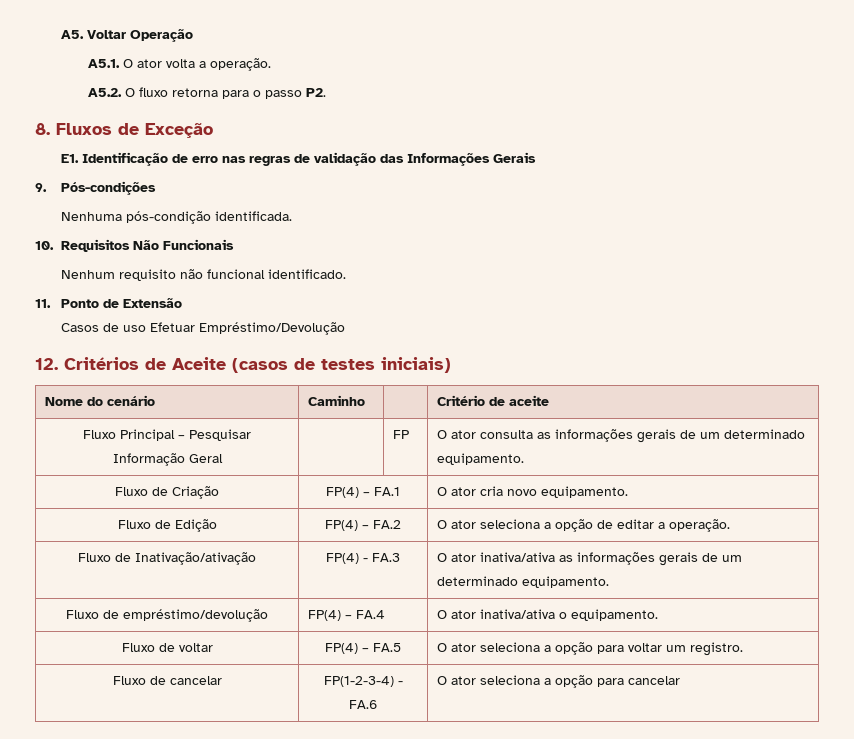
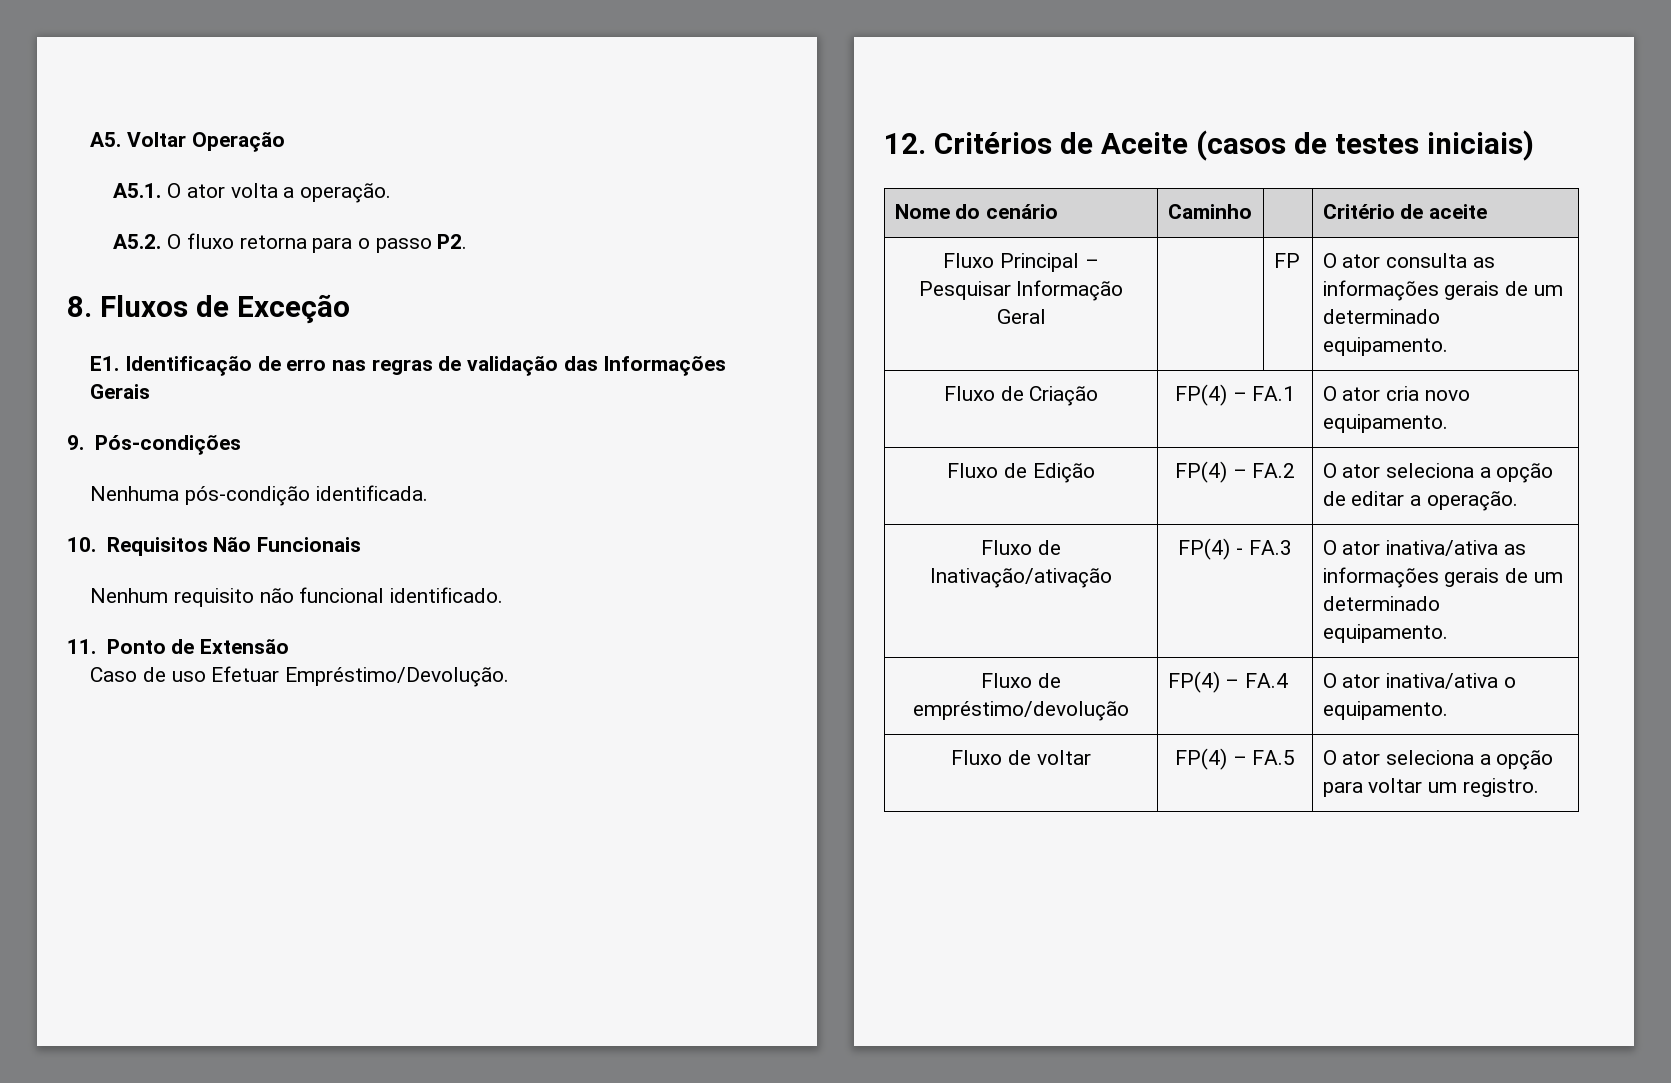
[61,323,100,332] Casos -> [90,667,138,682] Caso
[199,322,346,335] Empréstimo/Devolução -> [284,667,509,687] Empréstimo/Devolução.
[112,676,222,685] [323,676,403,687] [349,700,377,709] [437,675,681,688] // Fluxo de cancelar | FP(1-2-3-4) - FA.6 | O ator seleciona a opção para cancelar -> (1539, 787) none

